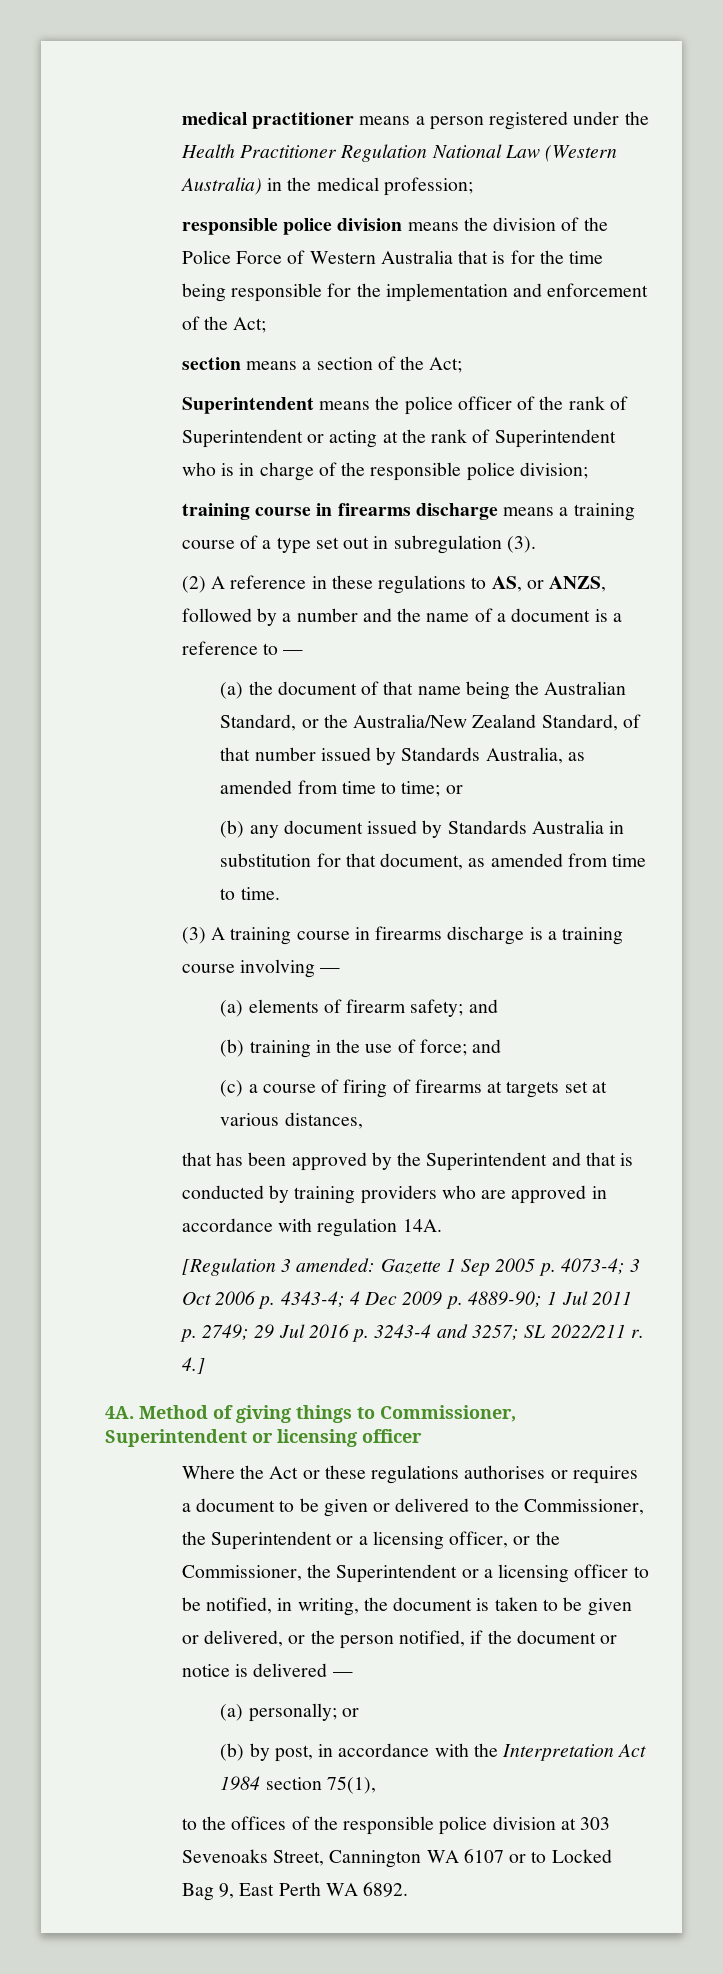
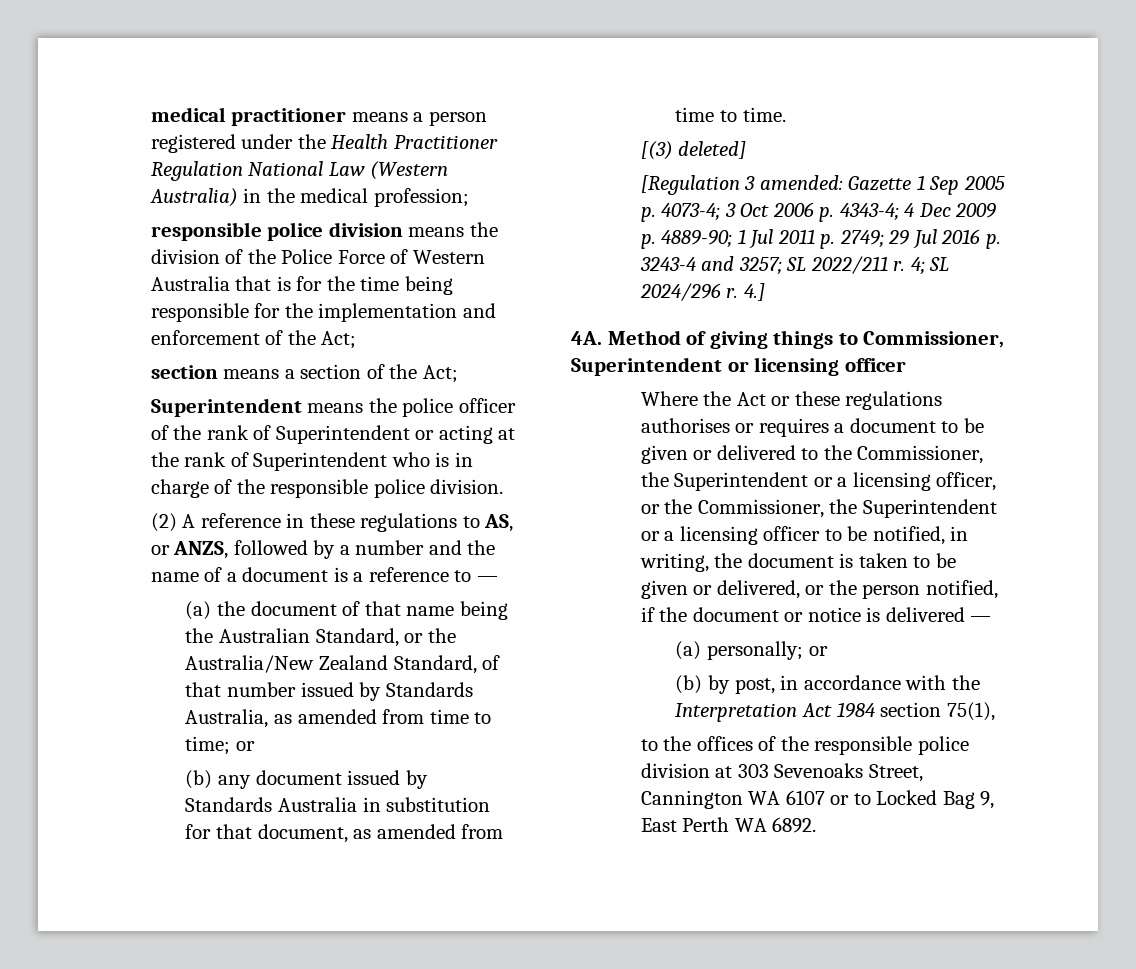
[520,462,589,479] [181,503,635,521] [181,535,537,554] division; // training course in firearms discharge means a training course of a type set out in subregulation (3). -> [430,479,504,494] division.
[181,926,624,945] [181,959,341,978] [220,999,498,1017] [220,1039,502,1058] [220,1079,607,1098] [220,1112,363,1129] [181,1152,634,1171] [181,1185,607,1204] [181,1218,442,1237] (3) A training course in firearms discharge is a training course involving — // (a) elements of firearm safety; and // (b) training in the use of force; and // (c) a course of firing of firearms at targets set at various distances, // that has been approved by the Superintendent and that is conducted by training providers who are approved in accordance with regulation 14A. -> [640,141,747,160] [(3) deleted]
(644, 1333) none -> [910,257,950,275] [639,283,739,301] 4; SL 2024/296 r.

